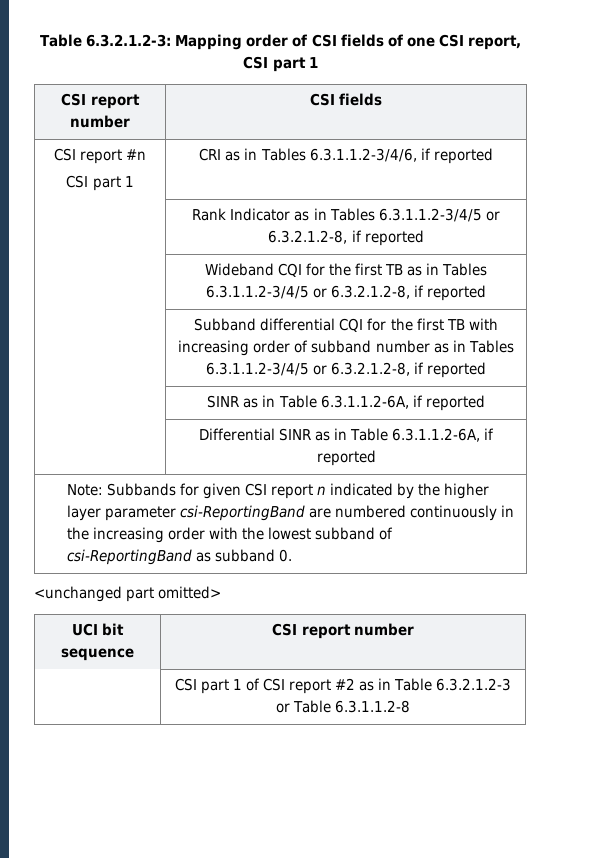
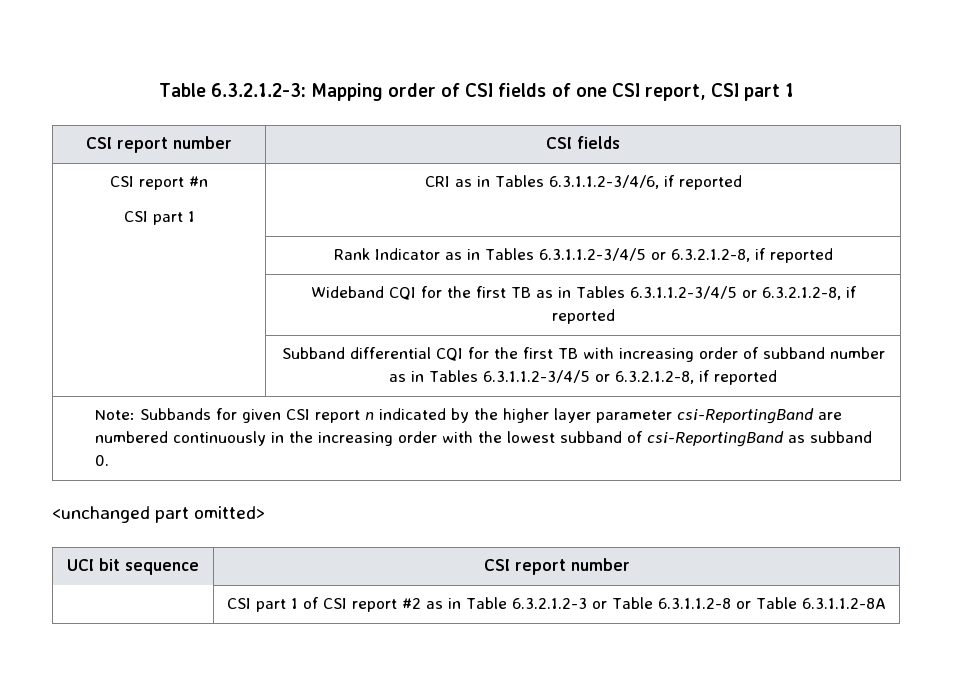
[207,395,485,411] [198,428,495,442] [316,450,376,466] // | SINR as in Table 6.3.1.1.2-6A, if reported // | Differential SINR as in Table 6.3.1.1.2-6A, if reported -> (777, 377) none
(411, 706) none -> [735,597,886,609] or Table 6.3.1.1.2-8A

